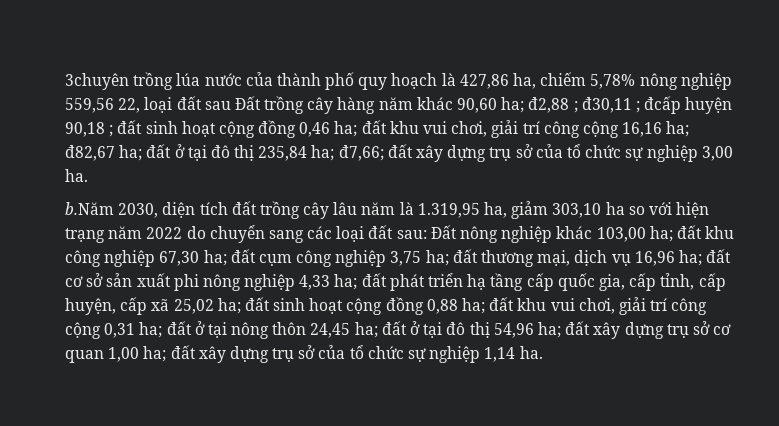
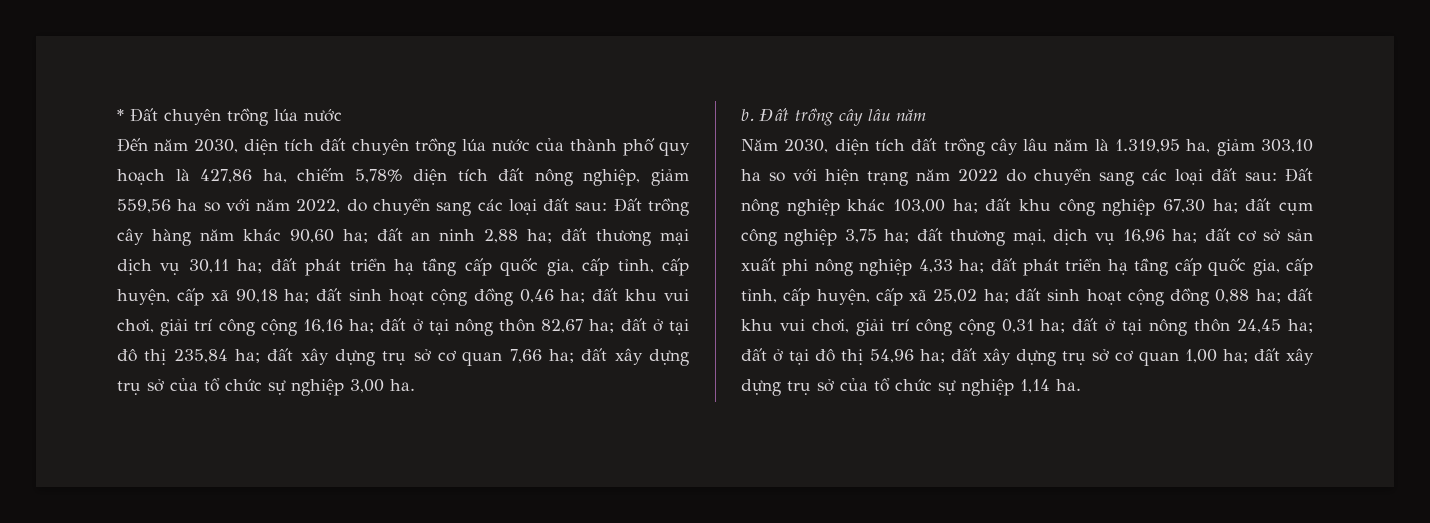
[65,73,129,90] 3chuyên -> [117,108,342,126] [117,138,409,155] * Đất chuyên trồng lúa nước // Đến năm 2030, diện tích đất chuyên
[639,73,732,90] [65,96,231,113] nông nghiệp 559,56 22, loại đất sau -> [413,168,689,186] [117,198,608,216] diện tích đất nông nghiệp, giảm 559,56 ha so với năm 2022, do chuyển sang các loại đất sau:
[528,96,733,114] [65,122,114,137] đ2,88 ; đ30,11 ; đcấp huyện 90,18 ; -> [376,228,689,246] [117,258,690,276] [117,288,310,306] đất an ninh 2,88 ha; đất thương mại dịch vụ 30,11 ha; đất phát triển hạ tầng cấp quốc gia, cấp tỉnh, cấp huyện, cấp xã 90,18 ha;
[65,145,115,161] đ82,67 -> [380,318,584,336] đất ở tại nông thôn 82,67
[338,145,384,161] đ7,66; -> [267,348,574,366] đất xây dựng trụ sở cơ quan 7,66 ha;
[65,202,114,215] b.Năm -> [741,108,926,126] [741,139,778,151] b. Đất trồng cây lâu năm // Năm

